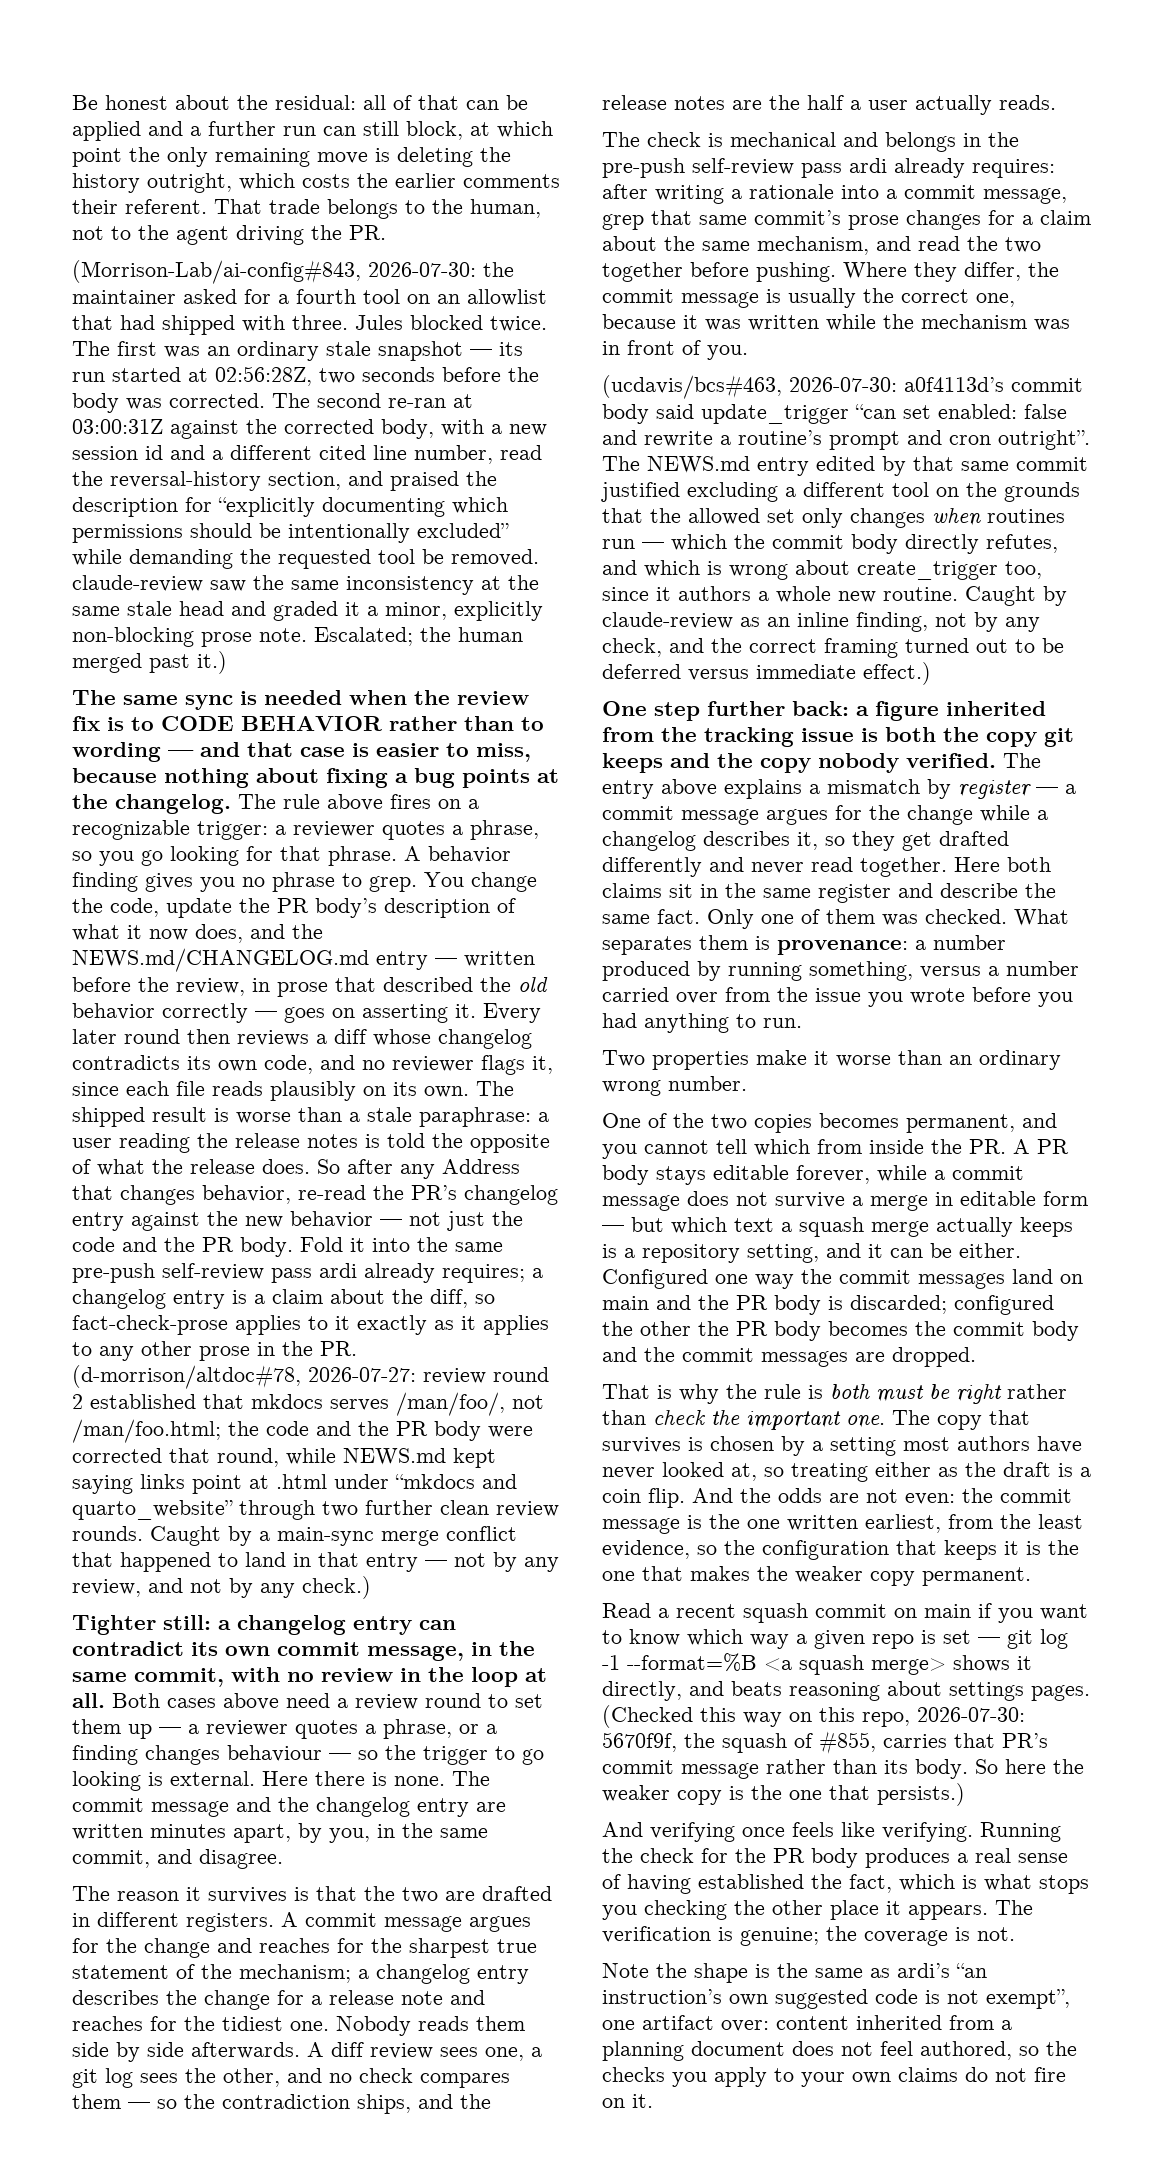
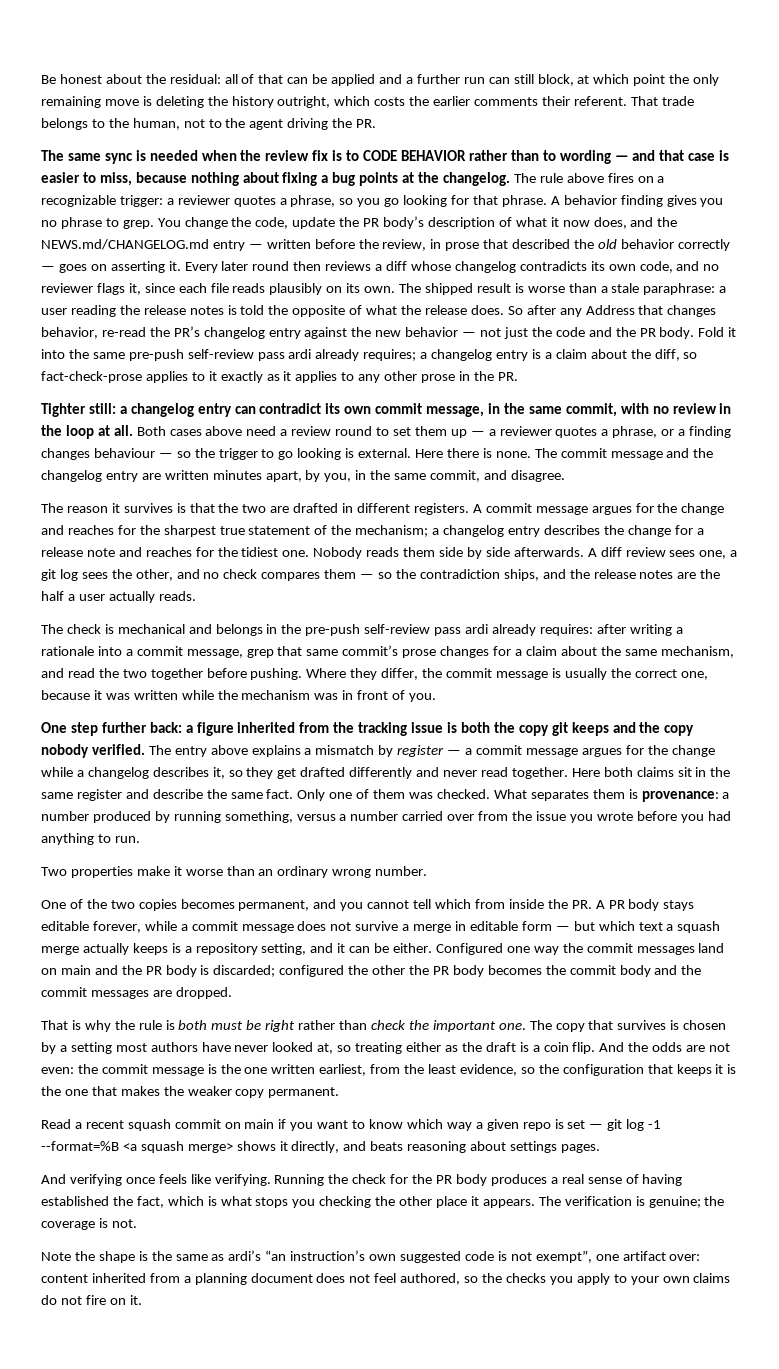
[72,260,514,284] [72,289,547,306] [72,315,547,335] [72,341,523,361] [72,366,539,386] [72,393,473,413] [72,419,547,439] [72,445,542,464] [72,471,497,491] [72,497,508,517] [72,523,509,543] [72,549,539,569] [72,575,539,595] [72,601,543,621] [72,627,523,647] [72,651,227,674] // (Morrison-Lab/ai-config#843, 2026-07-30: the maintainer asked for a fourth tool on an allowlist that had shipped with three. Jules blocked twice. The first was an ordinary stale snapshot — its run started at 02:56:28Z, two seconds before the body was corrected. The second re-ran at 03:00:31Z against the corrected body, with a new session id and a different cited line number, read the reversal-history section, and praised the description for “explicitly documenting which permissions should be intentionally excluded” while demanding the requested tool be removed. claude-review saw the same inconsistency at the same stale head and graded it a minor, explicitly non-blocking prose note. Escalated; the human merged past it.) -> (377, 123) none
[72,1365,549,1389] [72,1392,544,1416] [72,1419,533,1443] [72,1448,496,1468] [72,1474,517,1494] [72,1500,559,1520] [72,1526,517,1546] [72,1552,559,1572] [72,1576,371,1599] (d-morrison/altdoc#78, 2026-07-27: review round 2 established that mkdocs serves /man/foo/, not /man/foo.html; the code and the PR body were corrected that round, while NEWS.md kept saying links point at .html under “mkdocs and quarto_website” through two further clean review rounds. Caught by a main-sync merge conflict that happened to land in that entry — not by any review, and not by any check.) -> (518, 376) none
[602,375,1083,399] [602,404,1067,424] [602,430,1090,450] [602,456,1088,476] [601,482,1080,502] [602,508,1065,528] [602,534,1058,554] [602,560,1042,580] [602,586,1067,606] [602,612,1040,632] [602,638,1064,658] [602,662,931,685] // (ucdavis/bcs#463, 2026-07-30: a0f4113d’s commit body said update_trigger “can set enabled: false and rewrite a routine’s prompt and cron outright”. The NEWS.md entry edited by that same commit justified excluding a different tool on the grounds that the allowed set only changes when routines run — which the commit body directly refutes, and which is wrong about create_trigger too, since it authors a whole new routine. Caught by claude-review as an inline finding, not by any check, and the correct framing turned out to be deferred versus immediate effect.) -> (437, 697) none
[602,1705,1025,1728] [602,1731,1048,1754] [602,1759,1084,1779] [602,1783,965,1806] (Checked this way on this repo, 2026-07-30: 5670f9f, the squash of #855, carries that PR’s commit message rather than its body. So here the weaker copy is the one that persists.) -> (600, 1148) none

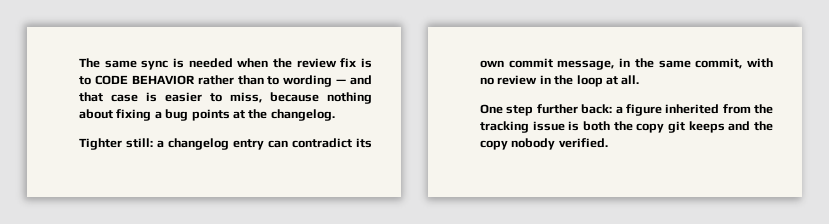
[41,74,720,86] [41,96,694,108] [41,118,377,130] Be honest about the residual: all of that can be applied and a further run can still block, at which point the only remaining move is deleting the history outright, which costs the earlier comments their referent. That trade belongs to the human, not to the agent driving the PR. // -> (79, 63) none
[513,173,665,183] [41,195,724,207] [41,216,678,229] [41,239,730,251] [41,261,720,273] [41,283,727,295] [41,305,717,317] [41,326,737,339] [41,349,698,361] [41,371,518,383] The rule above fires on a recognizable trigger: a reviewer quotes a phrase, so you go looking for that phrase. A behavior finding gives you no phrase to grep. You change the code, update the PR body’s description of what it now does, and the NEWS.md/CHANGELOG.md entry — written before the review, in prose that described the old behavior correctly — goes on asserting it. Every later round then reviews a diff whose changelog contradicts its own code, and no reviewer flags it, since each file reads plausibly on its own. The shipped result is worse than a stale paraphrase: a user reading the release notes is told the opposite of what the release does. So after any Address that changes behavior, re-read the PR’s changelog entry against the new behavior — not just the code and the PR body. Fold it into the same pre-push self-review pass ardi already requires; a changelog entry is a claim about the diff, so fact-check-prose applies to it exactly as it applies to any other prose in the PR. -> (335, 115) none
[136,426,732,438] [41,448,714,460] [41,470,565,482] [41,503,725,515] [41,525,704,537] [41,547,738,559] [41,569,721,581] [41,591,196,603] [41,624,683,636] [41,645,734,658] [41,668,708,680] [41,690,437,702] Both cases above need a review round to set them up — a reviewer quotes a phrase, or a finding changes behaviour — so the trigger to go looking is external. Here there is none. The commit message and the changelog entry are written minutes apart, by you, in the same commit, and disagree. // The reason it survives is that the two are drafted in different registers. A commit message argues for the change and reaches for the sharpest true statement of the mechanism; a changelog entry describes the change for a release note and reaches for the tidiest one. Nobody reads them side by side afterwards. A diff review sees one, a git log sees the other, and no check compares them — so the contradiction ships, and the release notes are the half a user actually reads. // The check is mechanical and belongs in the pre-push self-review pass ardi already requires: after writing a rationale into a commit message, grep that same commit’s prose changes for a claim about the same mechanism, and read the two together before pushing. Where they differ, the commit message is usually the correct one, because it was written while the mechanism was in front of you. -> (640, 80) none
[148,745,715,757] [41,767,731,779] [41,789,730,802] [41,811,731,823] [41,833,140,845] [41,866,428,878] [41,899,695,911] [41,921,721,933] [41,943,725,955] [41,965,702,977] [41,987,232,999] [41,1020,727,1032] [41,1042,731,1054] [41,1064,737,1076] [41,1086,340,1098] [41,1119,662,1131] [41,1141,600,1153] [41,1174,683,1186] [41,1196,725,1208] [41,1218,137,1230] [41,1250,701,1263] [41,1273,731,1285] [41,1295,142,1305] The entry above explains a mismatch by register — a commit message argues for the change while a changelog describes it, so they get drafted differently and never read together. Here both claims sit in the same register and describe the same fact. Only one of them was checked. What separates them is provenance: a number produced by running something, versus a number carried over from the issue you wrote before you had anything to run. // Two properties make it worse than an ordinary wrong number. // One of the two copies becomes permanent, and you cannot tell which from inside the PR. A PR body stays editable forever, while a commit message does not survive a merge in editable form — but which text a squash merge actually keeps is a repository setting, and it can be either. Configured one way the commit messages land on main and the PR body is discarded; configured the other the PR body becomes the commit body and the commit messages are dropped. // That is why the rule is both must be right rather than check the important one. The copy that survives is chosen by a setting most authors have never looked at, so treating either as the draft is a coin flip. And the odds are not even: the commit message is the one written earliest, from the least evidence, so the configuration that keeps it is the one that makes the weaker copy permanent. // Read a recent squash commit on main if you want to know which way a given repo is set — git log -1 --format=%B <a squash merge> shows it directly, and beats reasoning about settings pages. // And verifying once feels like verifying. Running the check for the PR body produces a real sense of having established the fact, which is what stops you checking the other place it appears. The verification is genuine; the coverage is not. // Note the shape is the same as ardi’s “an instruction’s own suggested code is not exempt”, one artifact over: content inherited from a planning document does not feel authored, so the checks you apply to your own claims do not fire on it. -> (608, 143) none

